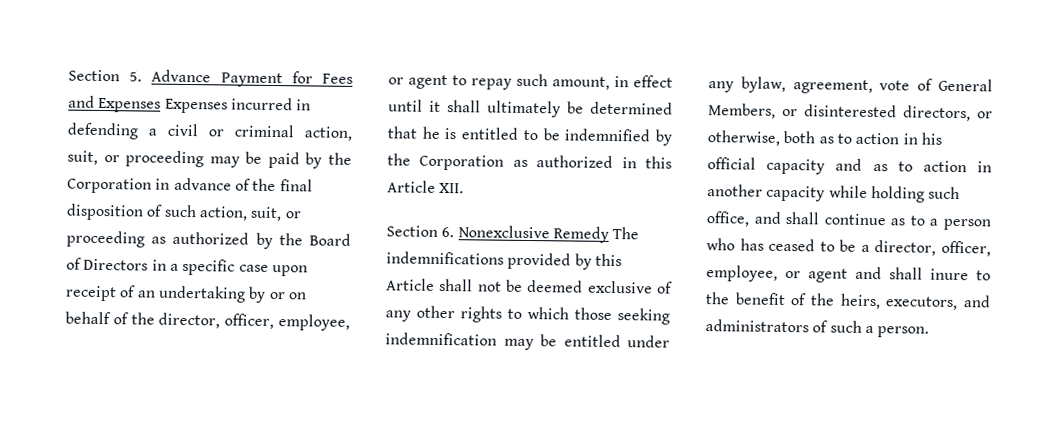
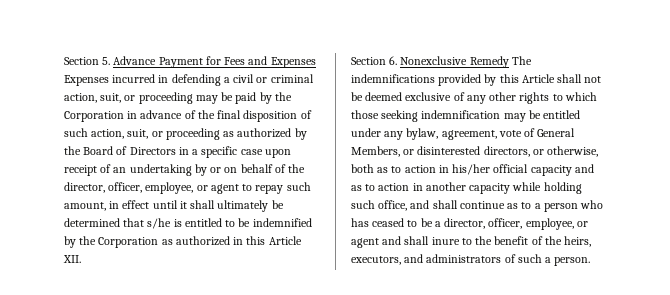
[421,126,441,139] he -> [147,218,172,229] s/he
[920,132,942,145] his -> [452,164,491,175] his/her

